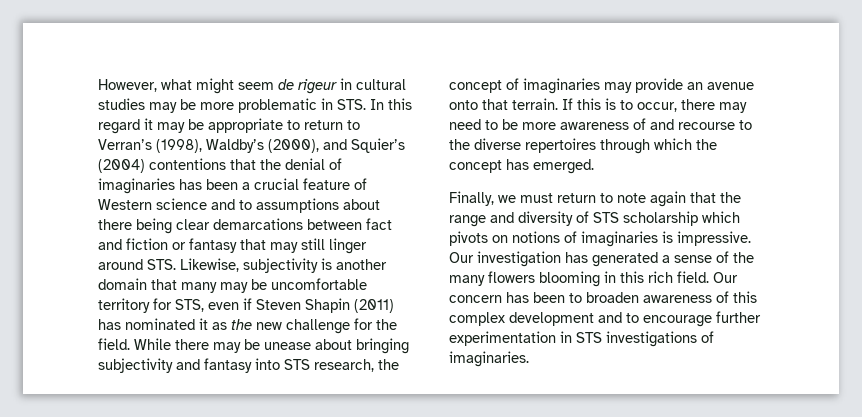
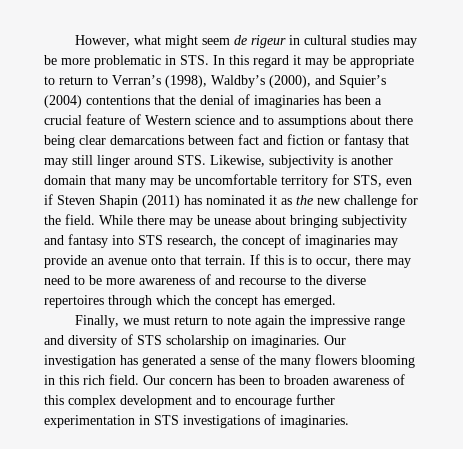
[690,192,741,203] that the -> [288,315,370,328] the impressive
[702,211,740,223] [449,231,751,247] which pivots on notions of imaginaries is impressive. -> [233,335,320,348] on imaginaries.

